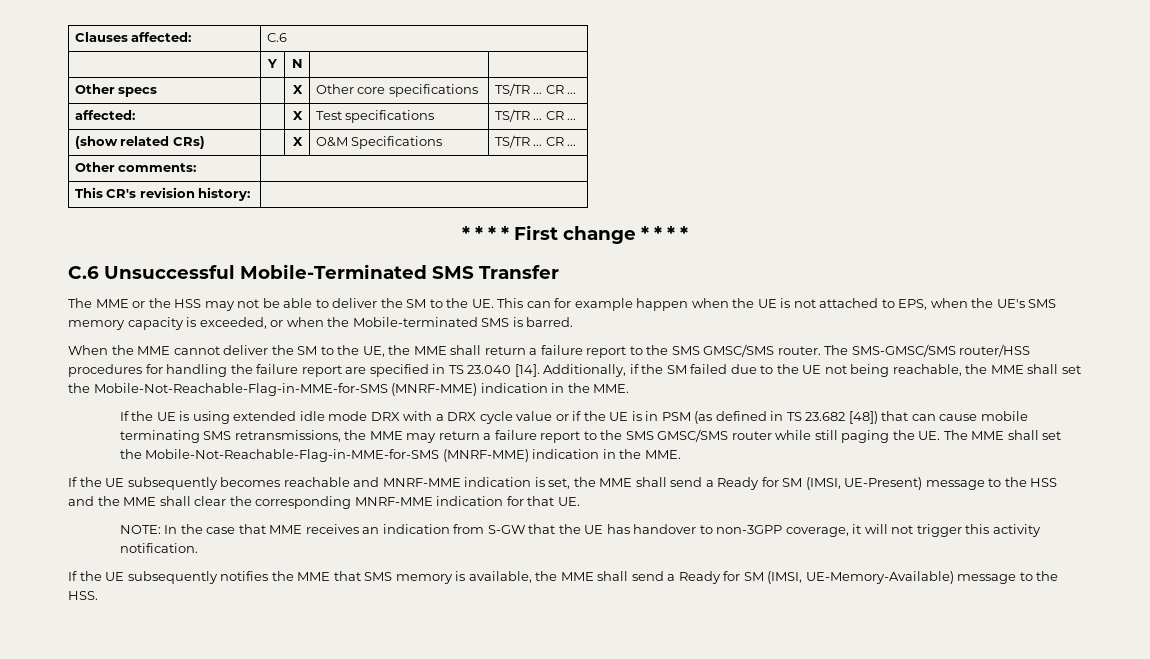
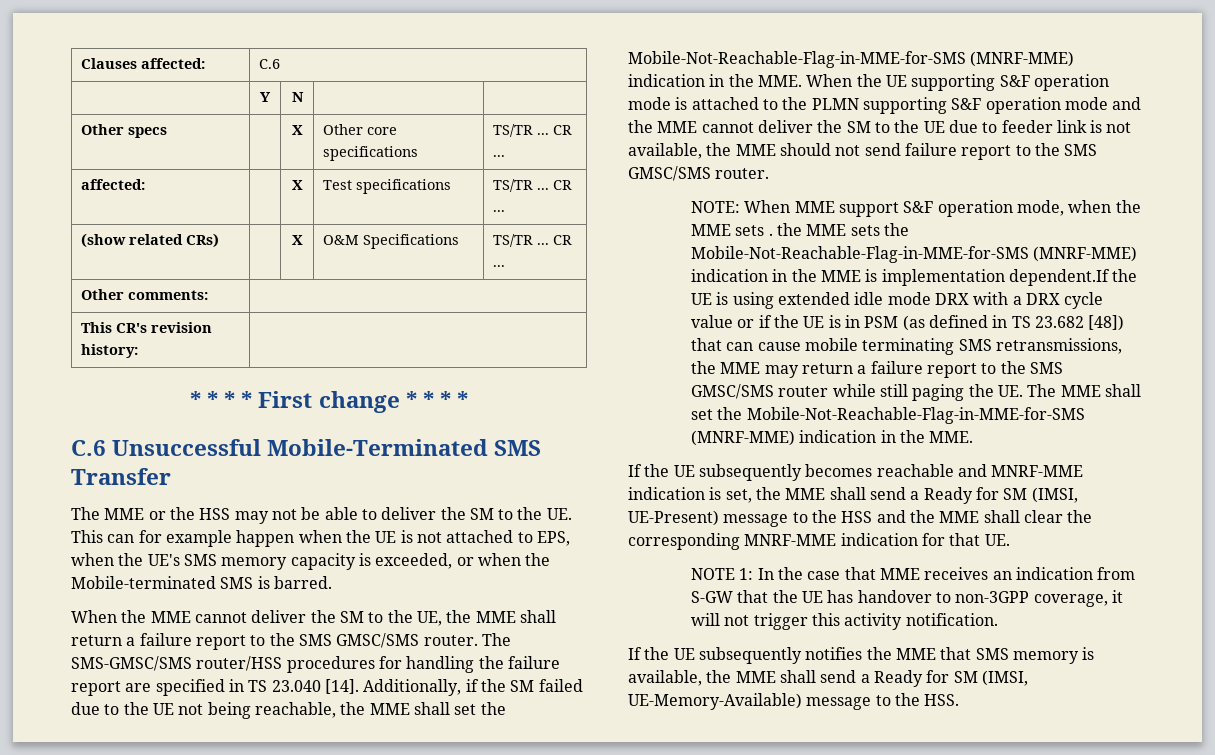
[119,411,129,421] // If -> [806,74,1109,91] [628,97,1142,114] [628,120,1132,133] [628,143,1098,160] [628,166,770,181] [691,200,1141,217] [691,223,909,236] [691,246,1138,263] [691,269,1110,286] When the UE supporting S&F operation mode is attached to the PLMN supporting S&F operation mode and the MME cannot deliver the SM to the UE due to feeder link is not available, the MME should not send failure report to the SMS GMSC/SMS router. // NOTE: When MME support S&F operation mode, when the MME sets . the MME sets the Mobile-Not-Reachable-Flag-in-MME-for-SMS (MNRF-MME) indication in the MME is implementation dependent.If
[119,525,161,534] NOTE: -> [691,568,754,580] NOTE 1:

